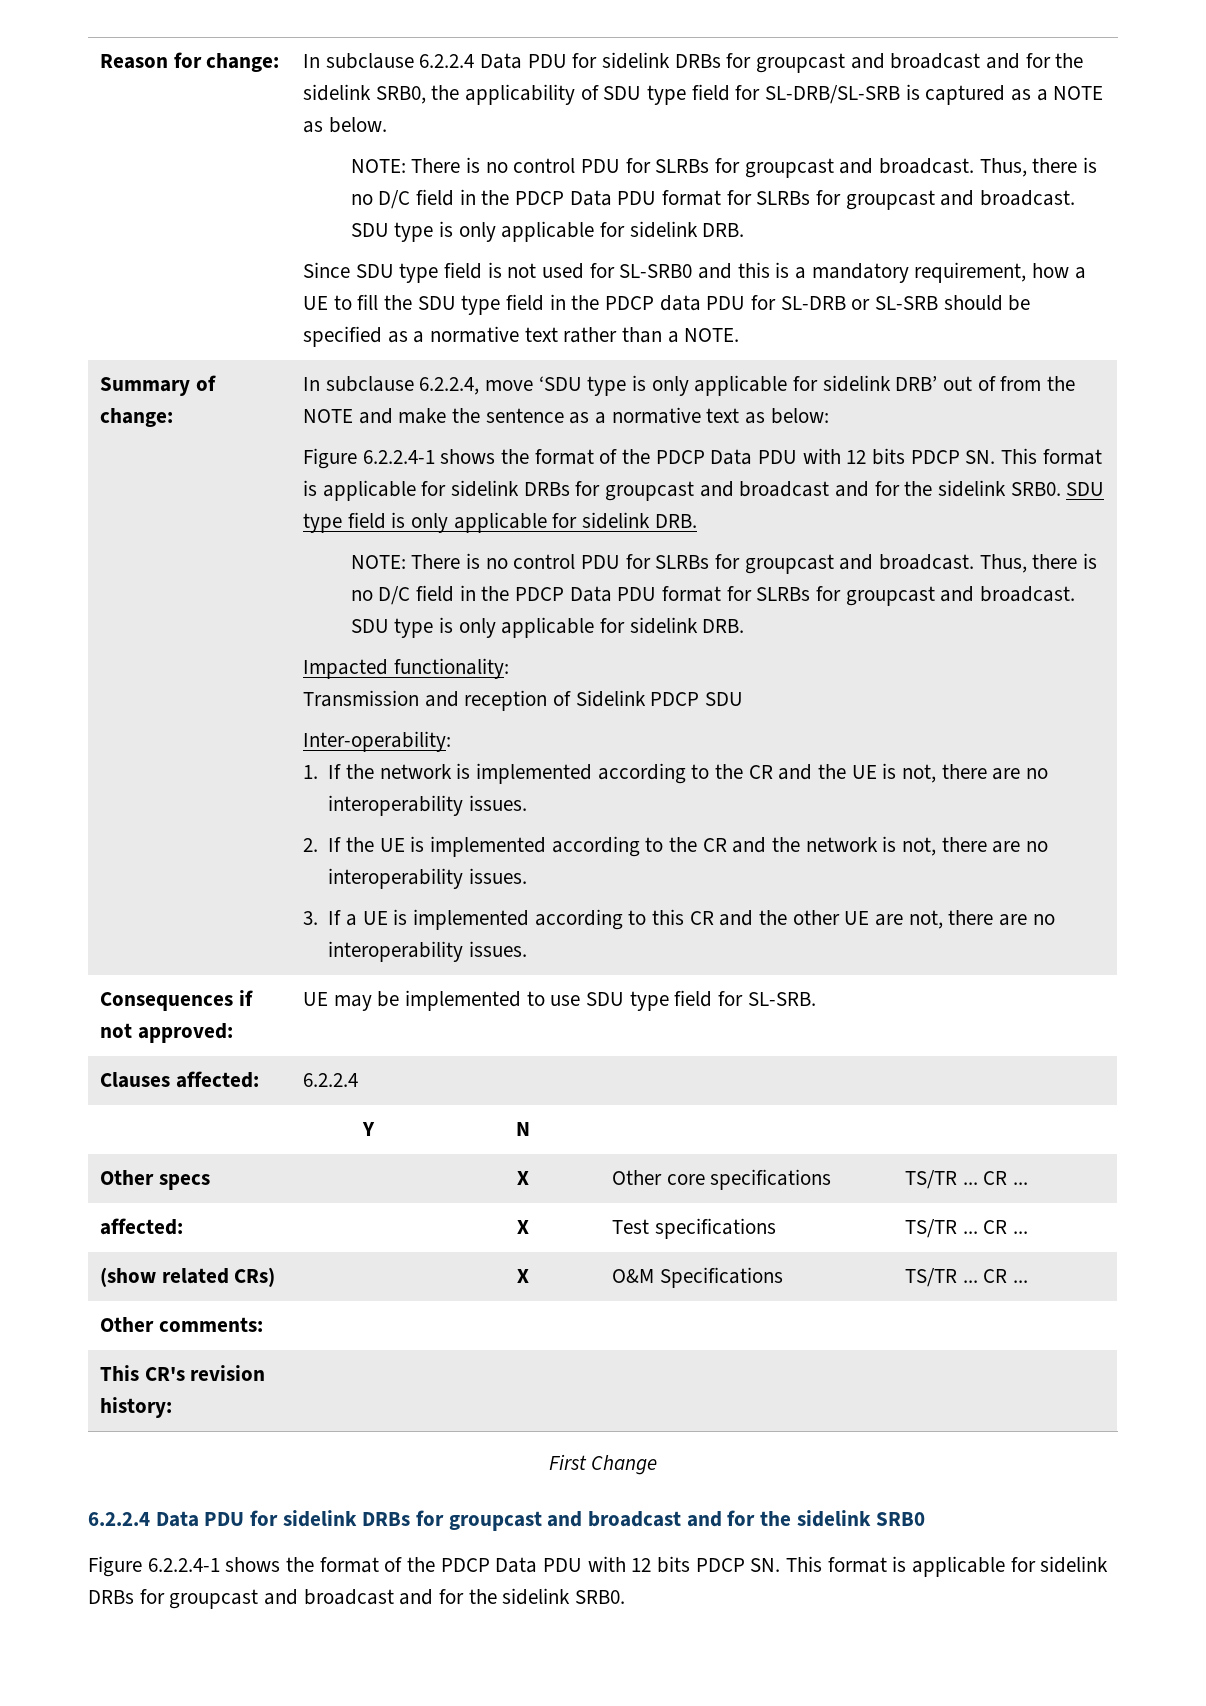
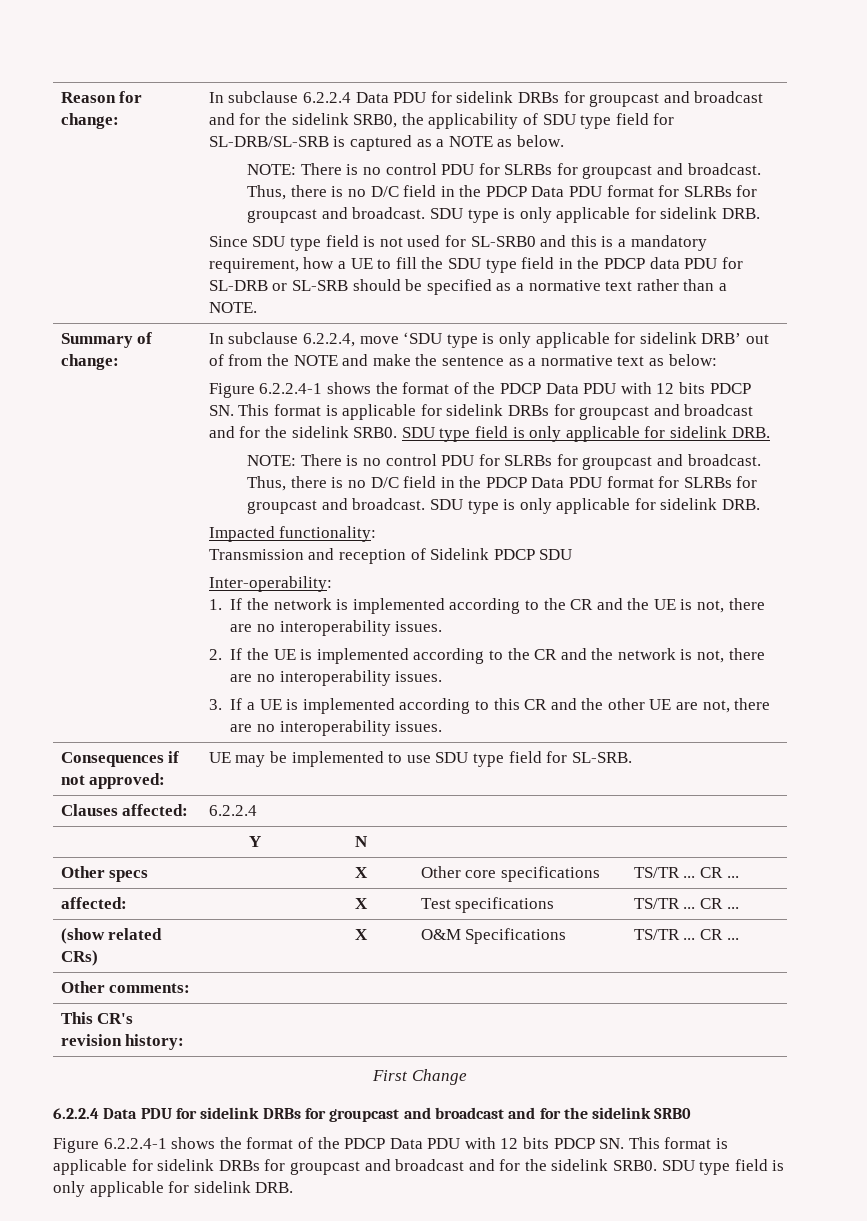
(626, 1597) none -> [661,1159,785,1175] [53,1181,294,1197] SDU type field is only applicable for sidelink DRB.

